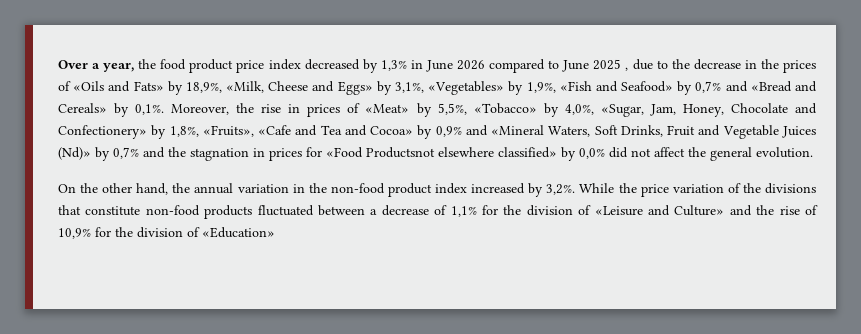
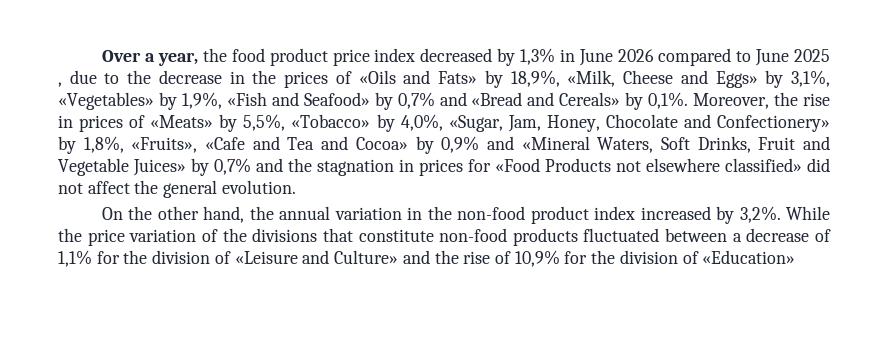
[365,104,410,113] «Meat» -> [150,115,214,128] «Meats»
[782,126,817,138] [58,147,91,160] Juices (Nd)» -> [133,159,186,176] Juices»
[366,147,605,161] Productsnot elsewhere classified» by 0,0% -> [545,158,802,172] Products not elsewhere classified»

